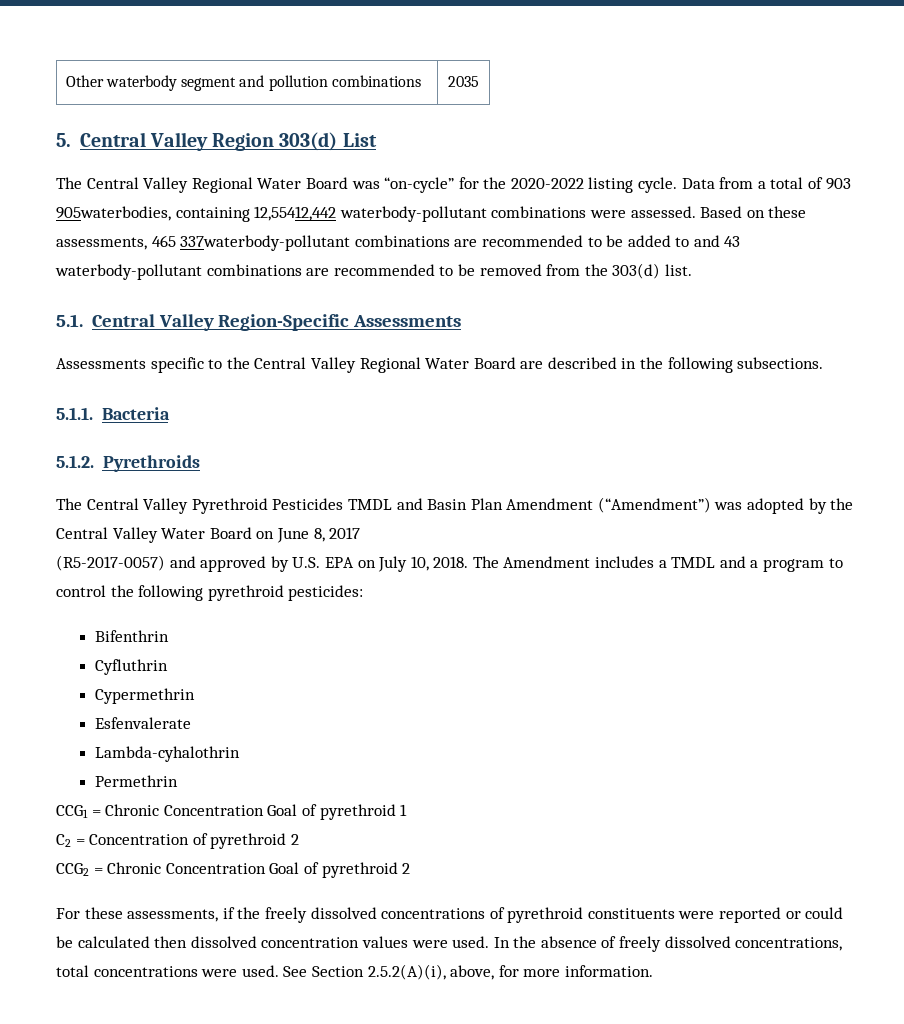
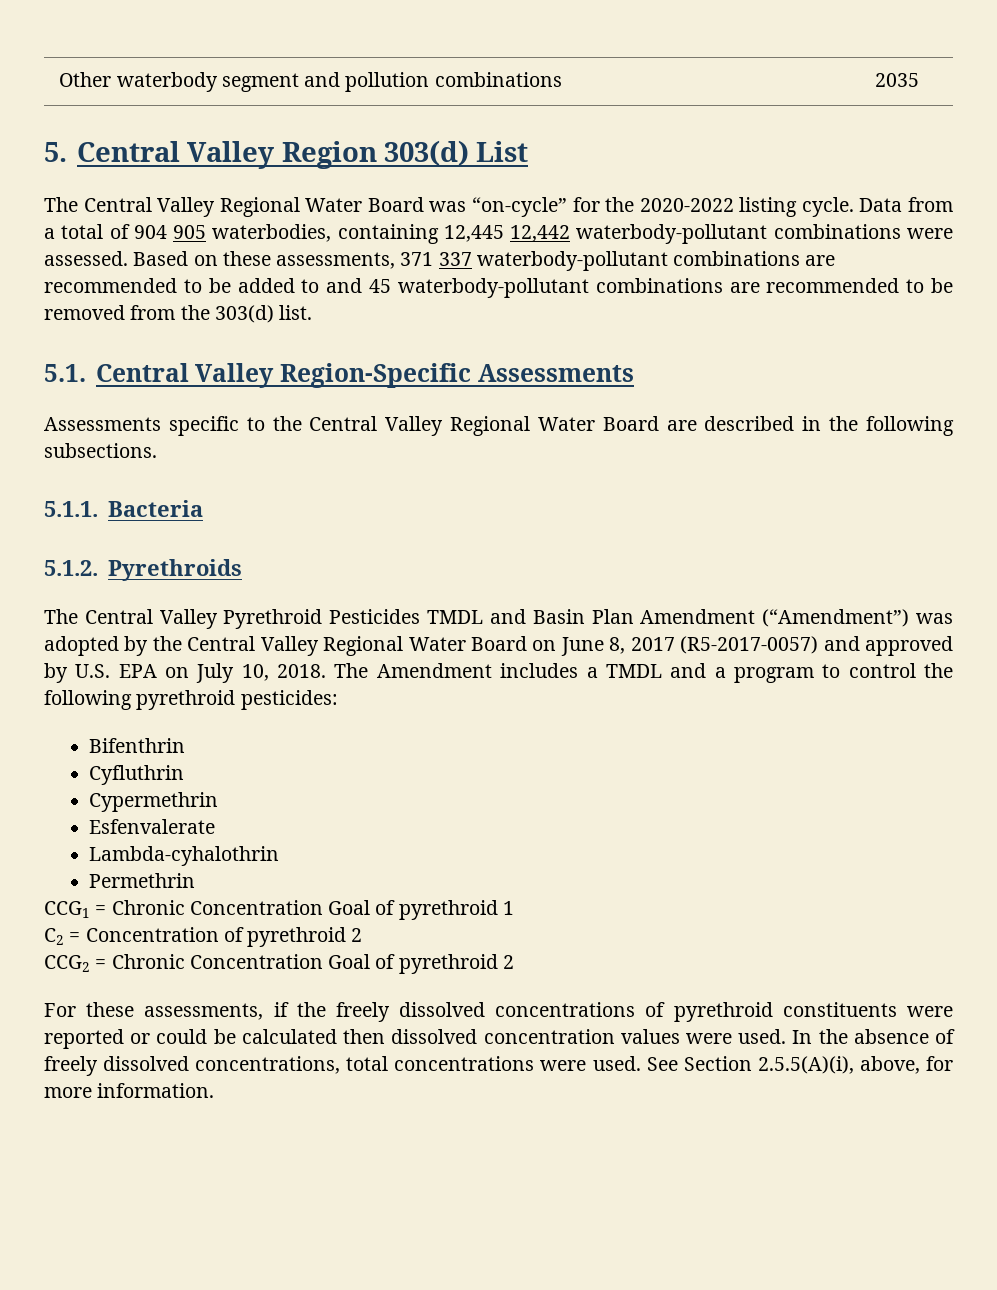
[825,178,851,190] [56,206,337,222] 903 905waterbodies, containing 12,55412,442 -> [133,224,571,244] 904 905 waterbodies, containing 12,445 12,442
[151,235,351,251] 465 337waterbody-pollutant -> [400,251,668,271] 371 337 waterbody-pollutant
[724,236,741,247] 43 -> [369,279,391,293] 45
(158, 535) none -> [323,636,404,656] Regional
(361, 533) // -> (675, 644) none
[367,964,446,980] 2.5.2(A)(i), -> [757,1056,854,1074] 2.5.5(A)(i),

